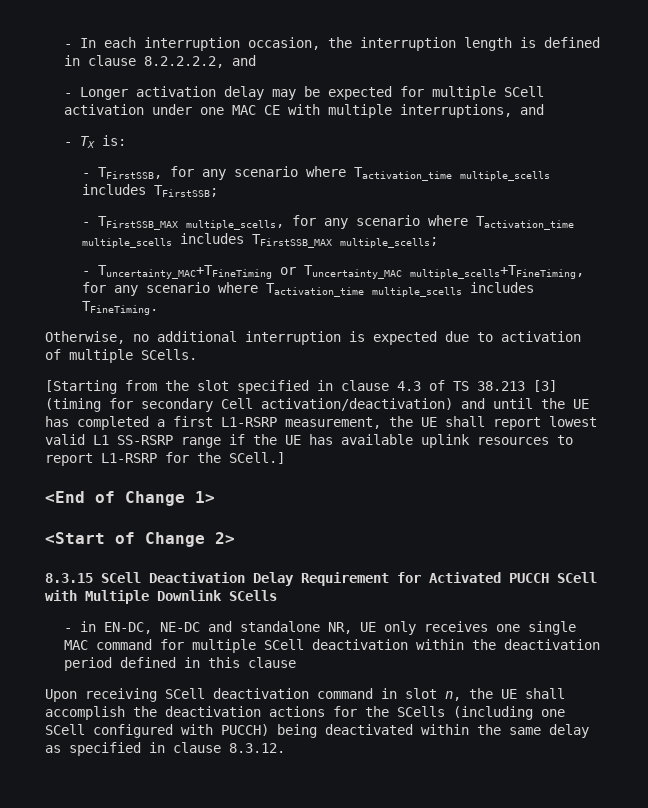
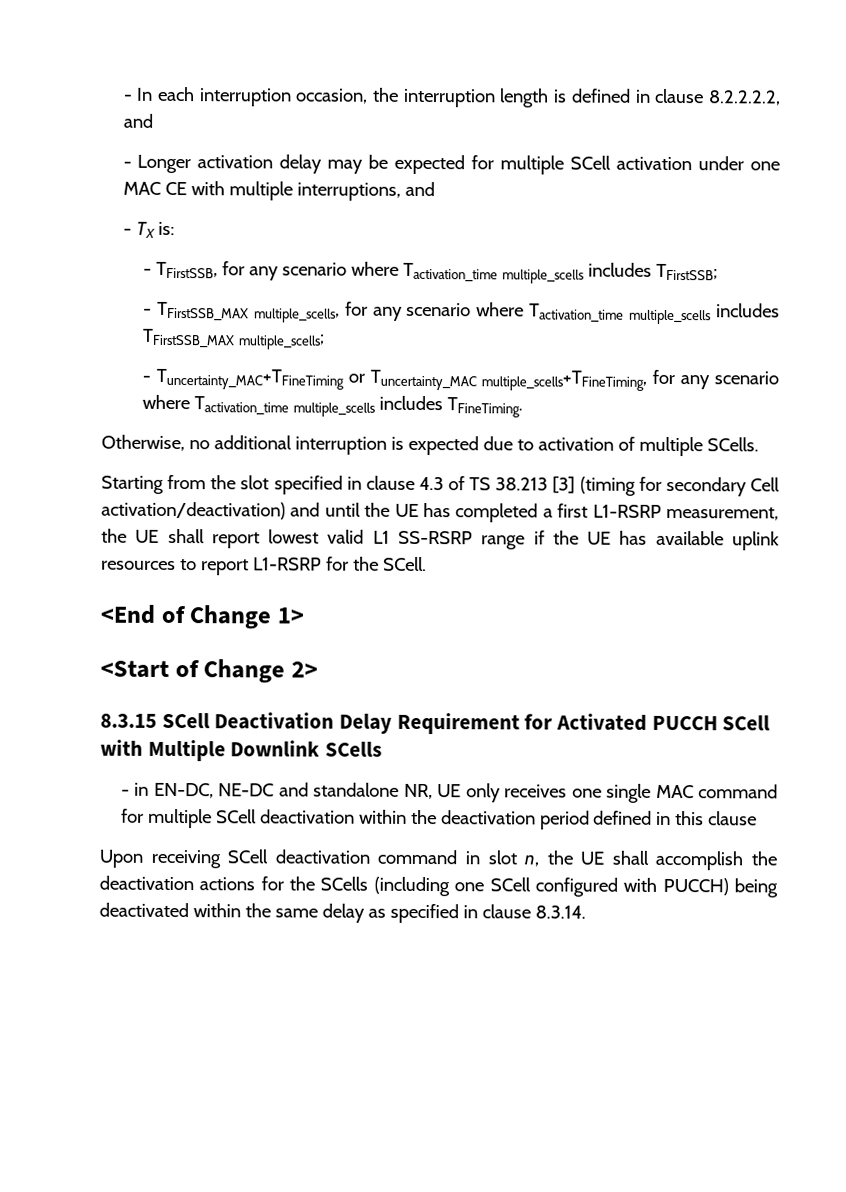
[45,380,117,394] [Starting -> [101,475,164,494] Starting
[229,452,285,464] SCell.] -> [382,556,427,572] SCell.
[229,743,285,753] 8.3.12. -> [534,905,586,919] 8.3.14.

